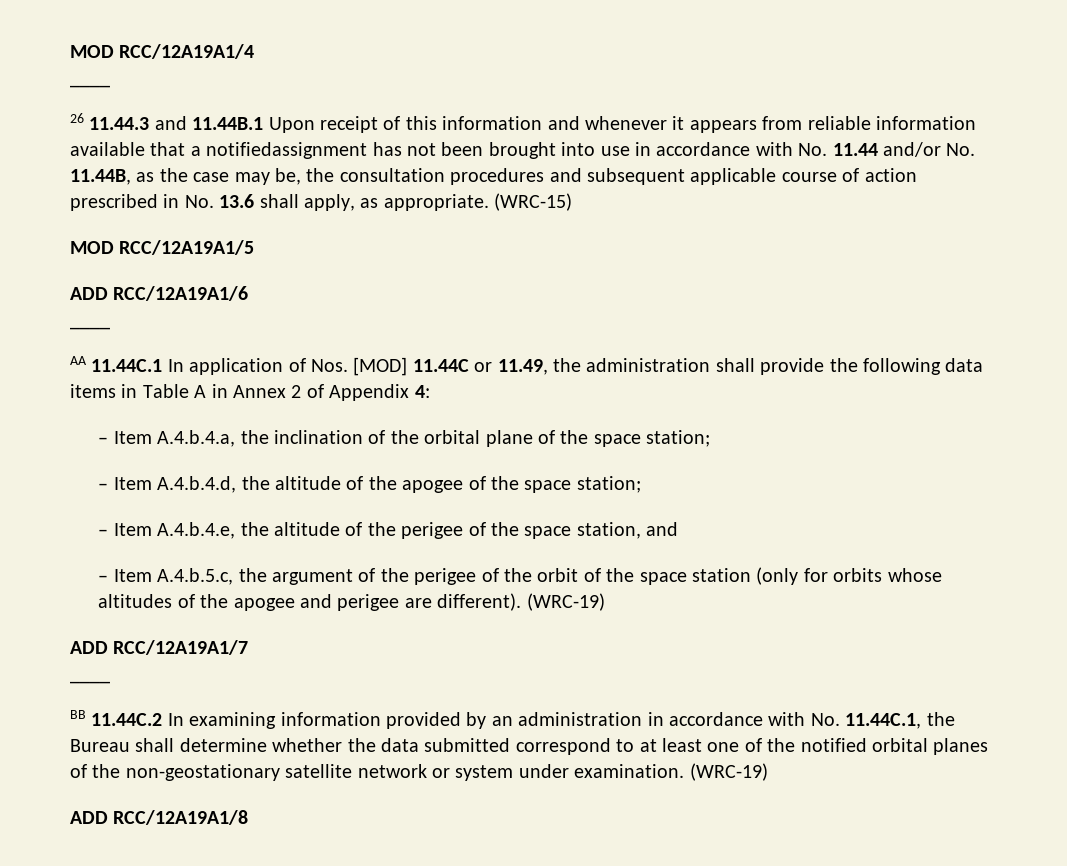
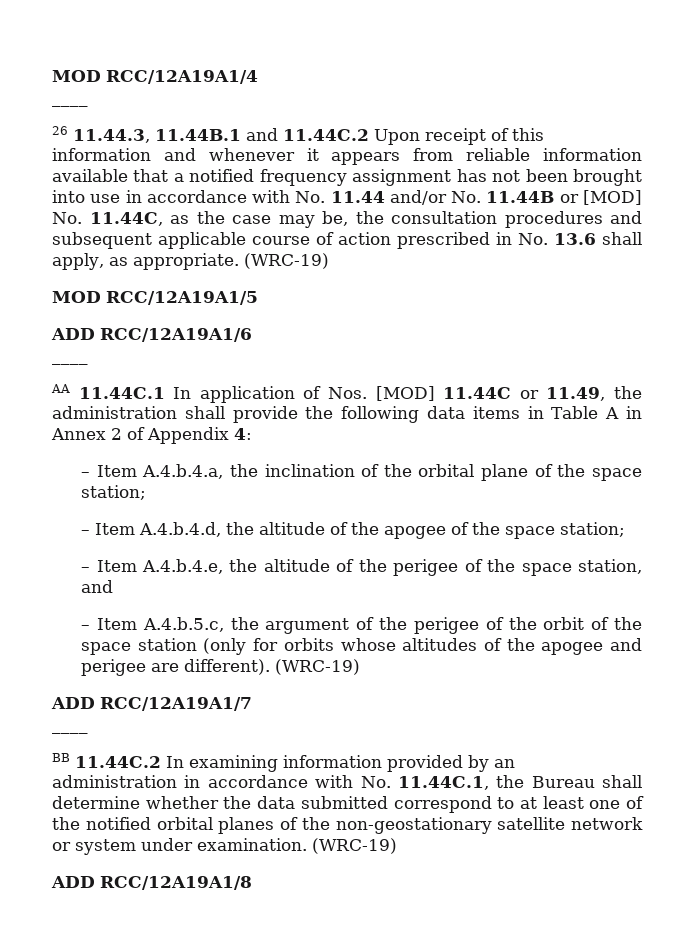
[89,116,264,130] 11.44.3 and 11.44B.1 -> [73,128,369,143] 11.44.3, 11.44B.1 and 11.44C.2
[206,142,368,159] notifiedassignment -> [189,169,452,186] notified frequency assignment
[70,169,131,185] 11.44B, -> [486,190,642,205] [52,212,163,226] 11.44B or [MOD] No. 11.44C,
[494,193,573,211] (WRC-15) -> [243,253,329,269] (WRC-19)

